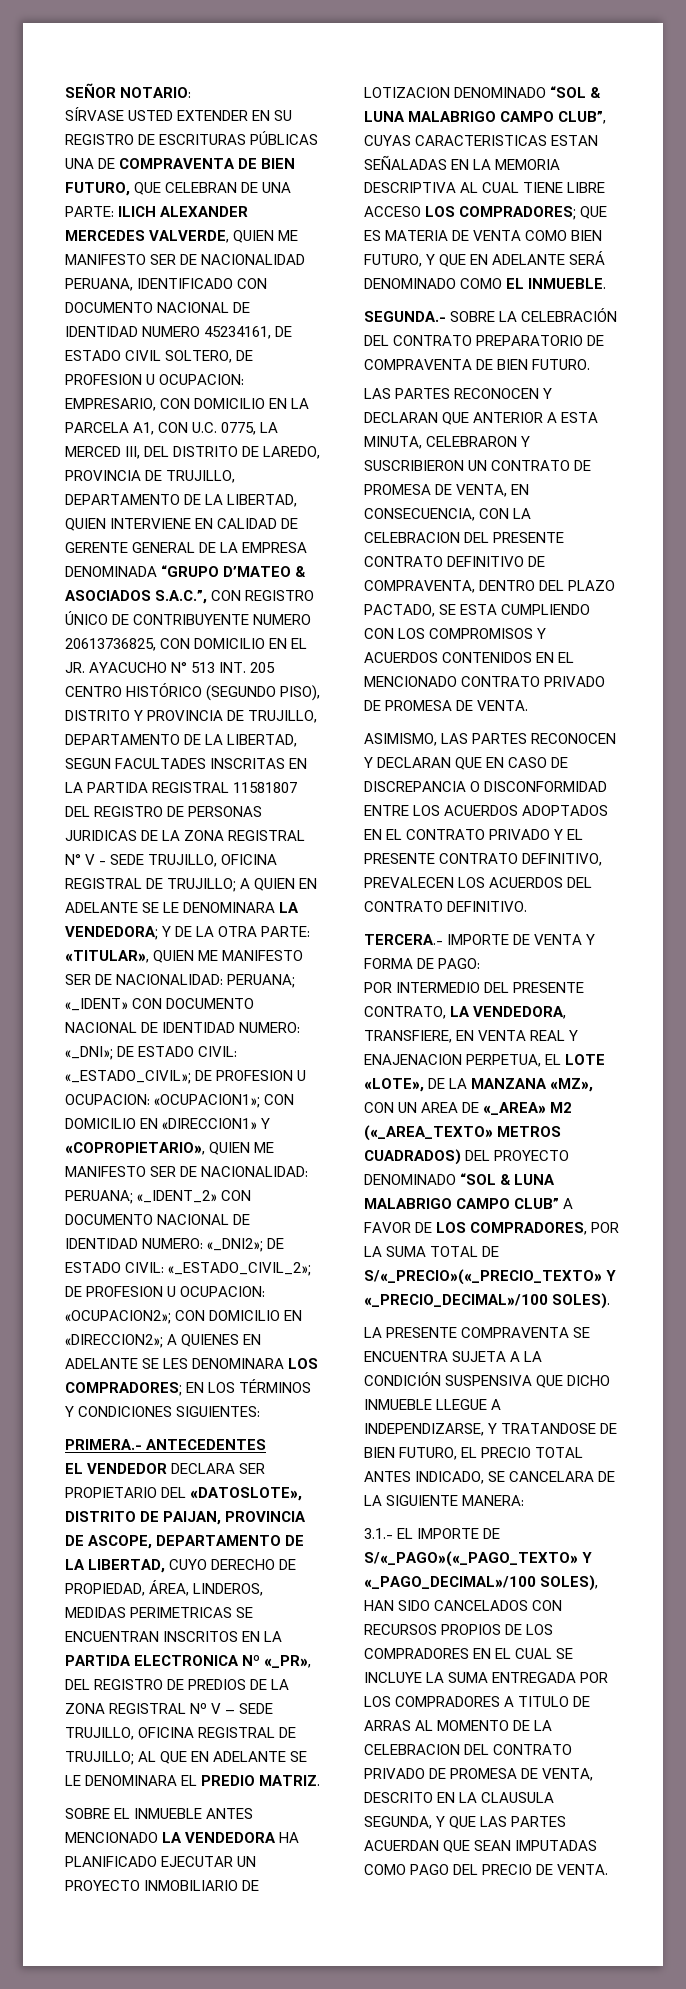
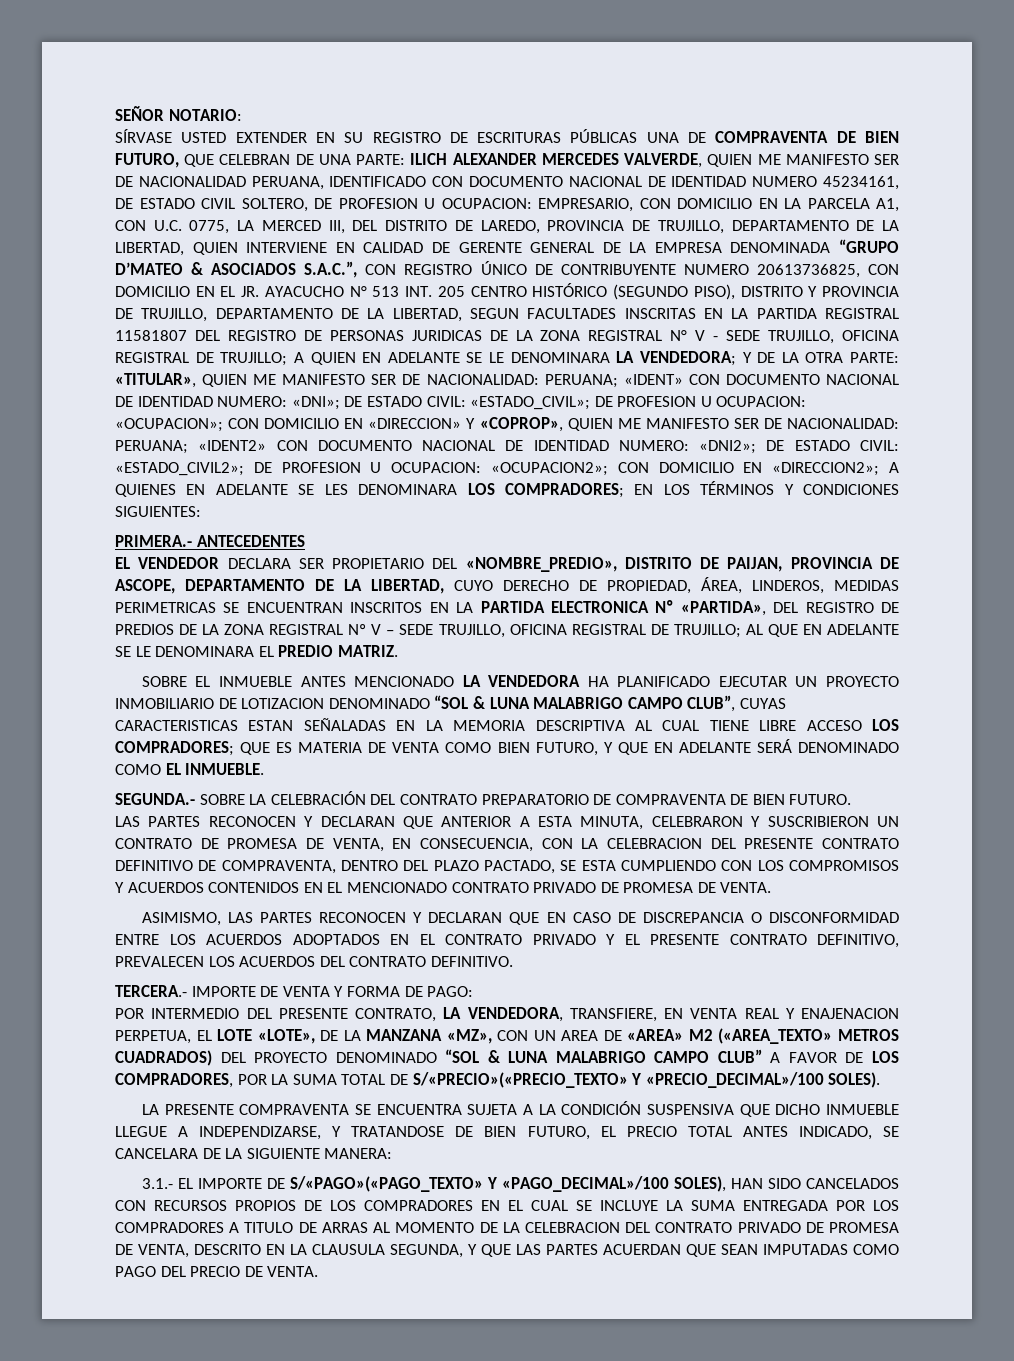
[65,998,255,1011] [65,1022,301,1033] [65,1046,238,1060] [65,1070,307,1084] [65,1094,295,1108] [65,1118,271,1130] [65,1142,275,1155] [65,1166,309,1177] [65,1190,252,1204] [65,1214,251,1225] [65,1238,285,1252] [65,1262,312,1276] «_IDENT» CON DOCUMENTO NACIONAL DE IDENTIDAD NUMERO: «_DNI»; DE ESTADO CIVIL: «_ESTADO_CIVIL»; DE PROFESION U OCUPACION: «OCUPACION1»; CON DOMICILIO EN «DIRECCION1» Y «COPROPIETARIO», QUIEN ME MANIFESTO SER DE NACIONALIDAD: PERUANA; «_IDENT_2» CON DOCUMENTO NACIONAL DE IDENTIDAD NUMERO: «_DNI2»; DE ESTADO CIVIL: «_ESTADO_CIVIL_2»; -> [623,374,899,385] [115,396,807,410] [115,417,900,432] [115,440,899,454] [115,462,244,476] «IDENT» CON DOCUMENTO NACIONAL DE IDENTIDAD NUMERO: «DNI»; DE ESTADO CIVIL: «ESTADO_CIVIL»; DE PROFESION U OCUPACION: «OCUPACION»; CON DOMICILIO EN «DIRECCION» Y «COPROP», QUIEN ME MANIFESTO SER DE NACIONALIDAD: PERUANA; «IDENT2» CON DOCUMENTO NACIONAL DE IDENTIDAD NUMERO: «DNI2»; DE ESTADO CIVIL: «ESTADO_CIVIL2»;
[190,1487,303,1501] «DATOSLOTE», -> [465,557,617,572] «NOMBRE_PREDIO»,
[264,1655,312,1668] «_PR», -> [680,601,766,616] «PARTIDA»,
[483,1102,573,1115] [364,1125,493,1141] «_AREA» M2 («_AREA_TEXTO» -> [627,1028,833,1044] «AREA» M2 («AREA_TEXTO»
[364,1269,617,1285] [364,1294,548,1307] S/«_PRECIO»(«_PRECIO_TEXTO» Y «_PRECIO_DECIMAL»/100 -> [412,1072,824,1088] S/«PRECIO»(«PRECIO_TEXTO» Y «PRECIO_DECIMAL»/100
[364,1551,593,1567] [364,1576,536,1589] S/«_PAGO»(«_PAGO_TEXTO» Y «_PAGO_DECIMAL»/100 -> [289,1176,669,1192] S/«PAGO»(«PAGO_TEXTO» Y «PAGO_DECIMAL»/100

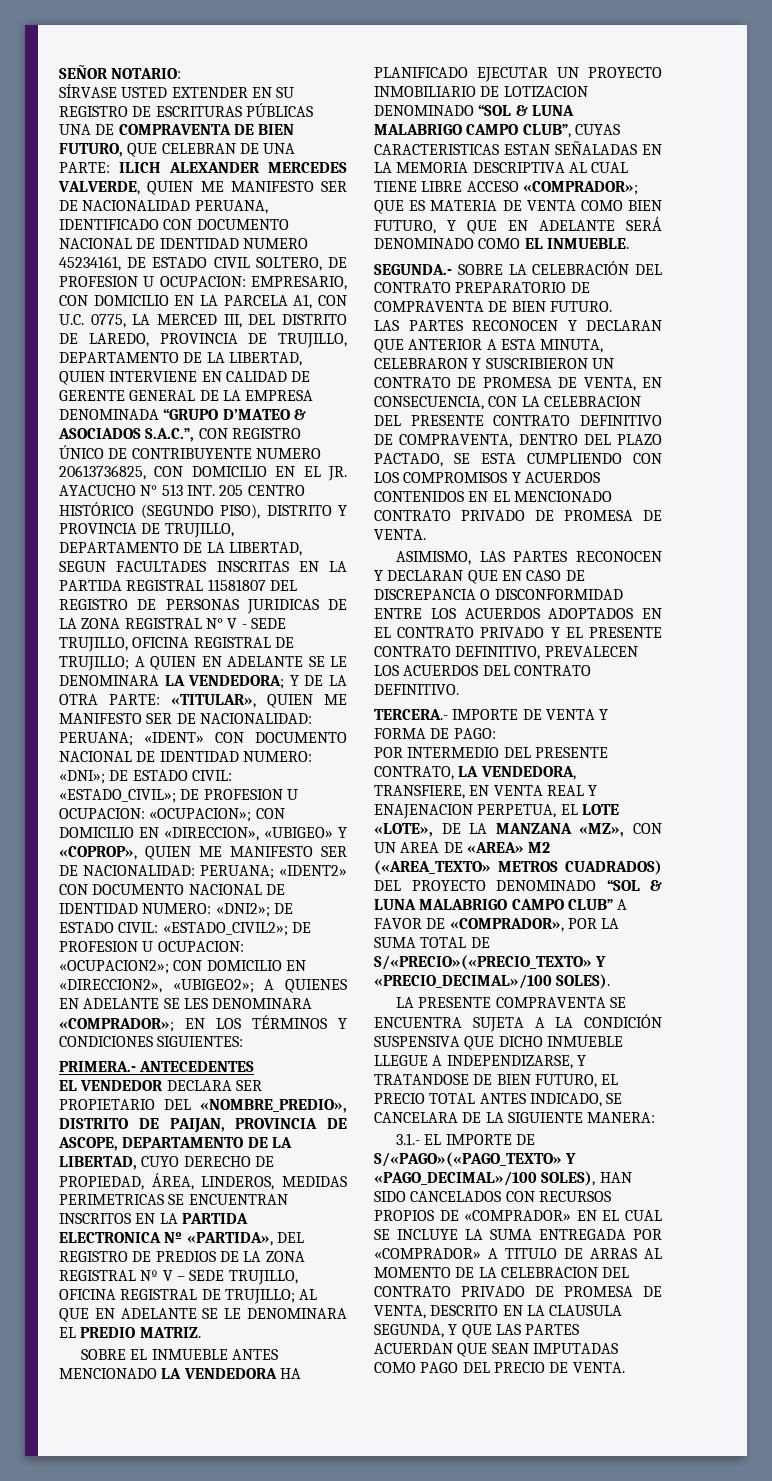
[368,418,462,429] «DIRECCION» -> [164,827,333,841] «DIRECCION», «UBIGEO»
[772,462,880,476] «DIRECCION2»; -> [59,979,254,993] «DIRECCION2», «UBIGEO2»;
[467,483,624,498] LOS COMPRADORES; -> [59,1018,174,1032] «COMPRADOR»;
[871,719,899,731] [115,741,234,756] LOS COMPRADORES; -> [522,181,638,195] «COMPRADOR»;
[872,1051,900,1063] [115,1073,233,1088] LOS COMPRADORES, -> [449,918,564,932] «COMPRADOR»,
[330,1200,473,1211] LOS COMPRADORES -> [464,1210,572,1221] «COMPRADOR»
[873,1200,899,1211] [115,1222,224,1233] LOS COMPRADORES -> [374,1248,481,1259] «COMPRADOR»

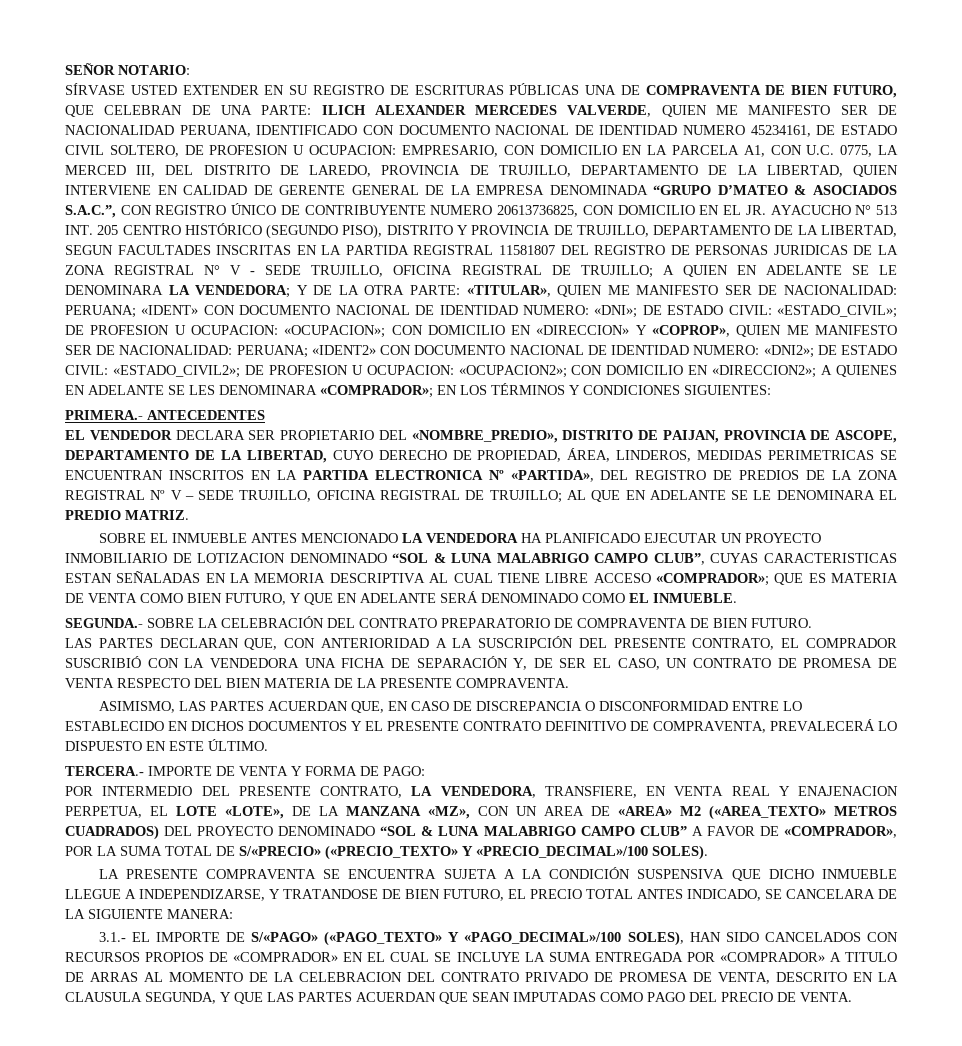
[164,827,333,841] «DIRECCION», «UBIGEO» -> [536,325,630,335] «DIRECCION»
[59,979,254,993] «DIRECCION2», «UBIGEO2»; -> [712,365,817,378] «DIRECCION2»;
[472,320,662,331] [374,339,604,353] [374,358,588,369] RECONOCEN Y DECLARAN QUE ANTERIOR A ESTA MINUTA, CELEBRARON Y SUSCRIBIERON -> [159,636,897,650] [65,656,660,670] DECLARAN QUE, CON ANTERIORIDAD A LA SUSCRIPCIÓN DEL PRESENTE CONTRATO, EL COMPRADOR SUSCRIBIÓ CON LA VENDEDORA UNA FICHA DE SEPARACIÓN Y, DE SER EL CASO,
[583,377,662,391] [374,396,641,410] [374,415,662,426] [374,434,662,448] [374,453,662,467] [374,472,600,483] [374,491,612,502] [374,510,662,521] [374,529,426,540] VENTA, EN CONSECUENCIA, CON LA CELEBRACION DEL PRESENTE CONTRATO DEFINITIVO DE COMPRAVENTA, DENTRO DEL PLAZO PACTADO, SE ESTA CUMPLIENDO CON LOS COMPROMISOS Y ACUERDOS CONTENIDOS EN EL MENCIONADO CONTRATO PRIVADO DE PROMESA DE VENTA. -> [65,678,569,688] VENTA RESPECTO DEL BIEN MATERIA DE LA PRESENTE COMPRAVENTA.
[576,551,662,562] [374,570,498,584] RECONOCEN Y DECLARAN QUE -> [267,701,384,713] ACUERDAN QUE,
[430,608,662,619] [374,627,662,638] [374,646,638,660] [374,665,591,676] [374,684,459,695] LOS ACUERDOS ADOPTADOS EN EL CONTRATO PRIVADO Y EL PRESENTE CONTRATO DEFINITIVO, PREVALECEN LOS ACUERDOS DEL CONTRATO DEFINITIVO. -> [782,701,802,711] [65,719,897,733] [65,739,268,751] LO ESTABLECIDO EN DICHOS DOCUMENTOS Y EL PRESENTE CONTRATO DEFINITIVO DE COMPRAVENTA, PREVALECERÁ LO DISPUESTO EN ESTE ÚLTIMO.
[374,955,592,970] S/«PRECIO»(«PRECIO_TEXTO» -> [239,845,458,860] S/«PRECIO» («PRECIO_TEXTO»
[374,1152,562,1167] S/«PAGO»(«PAGO_TEXTO» -> [251,931,443,946] S/«PAGO» («PAGO_TEXTO»

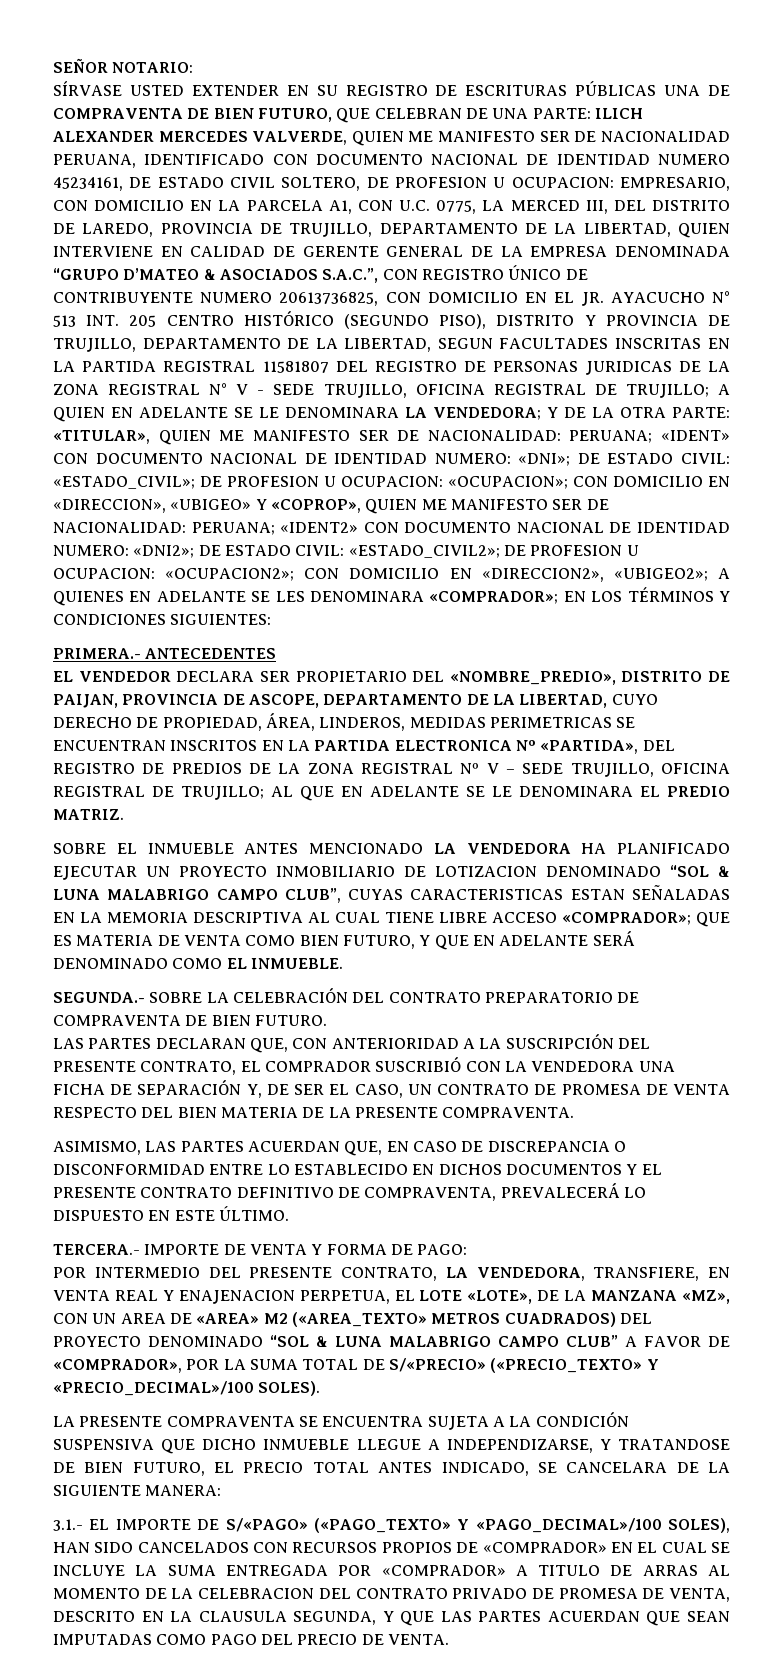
[536,325,630,335] «DIRECCION» -> [53,499,252,513] «DIRECCION», «UBIGEO»
[712,365,817,378] «DIRECCION2»; -> [481,568,708,582] «DIRECCION2», «UBIGEO2»;

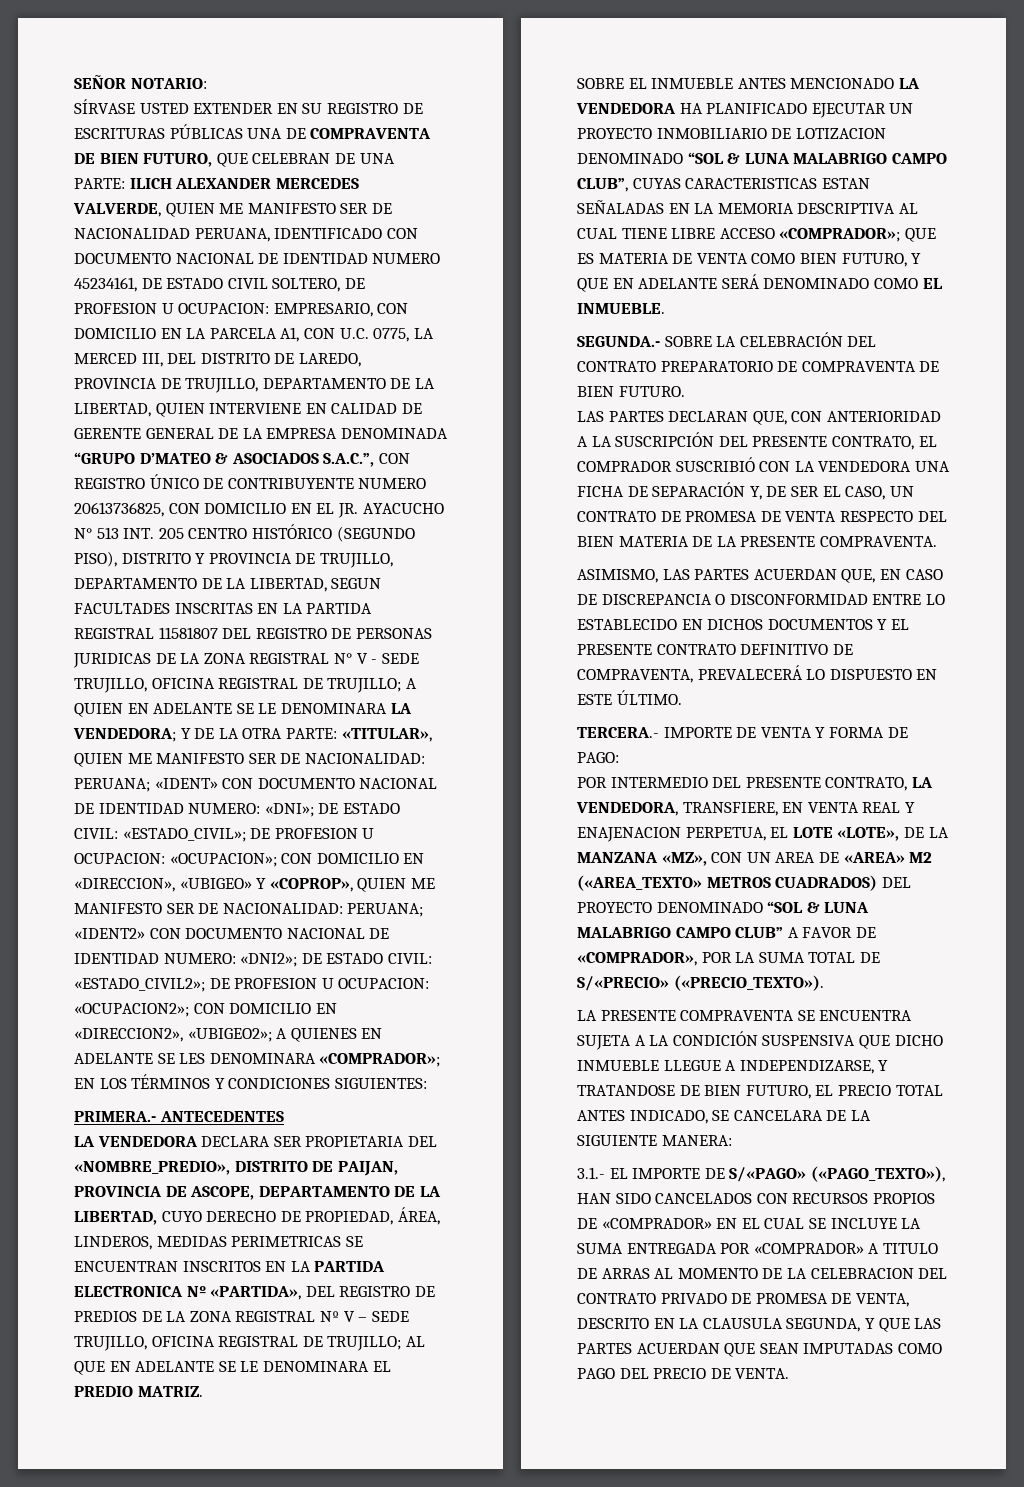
[53,671,171,682] EL VENDEDOR -> [74,1136,198,1147] LA VENDEDORA
[295,671,407,682] PROPIETARIO -> [305,1136,405,1147] PROPIETARIA
[490,1358,659,1373] [53,1381,321,1396] («PRECIO_TEXTO» Y «PRECIO_DECIMAL»/100 SOLES). -> [673,975,824,991] («PRECIO_TEXTO»).
[313,1518,730,1533] («PAGO_TEXTO» Y «PAGO_DECIMAL»/100 SOLES), -> [810,1166,945,1182] («PAGO_TEXTO»),

